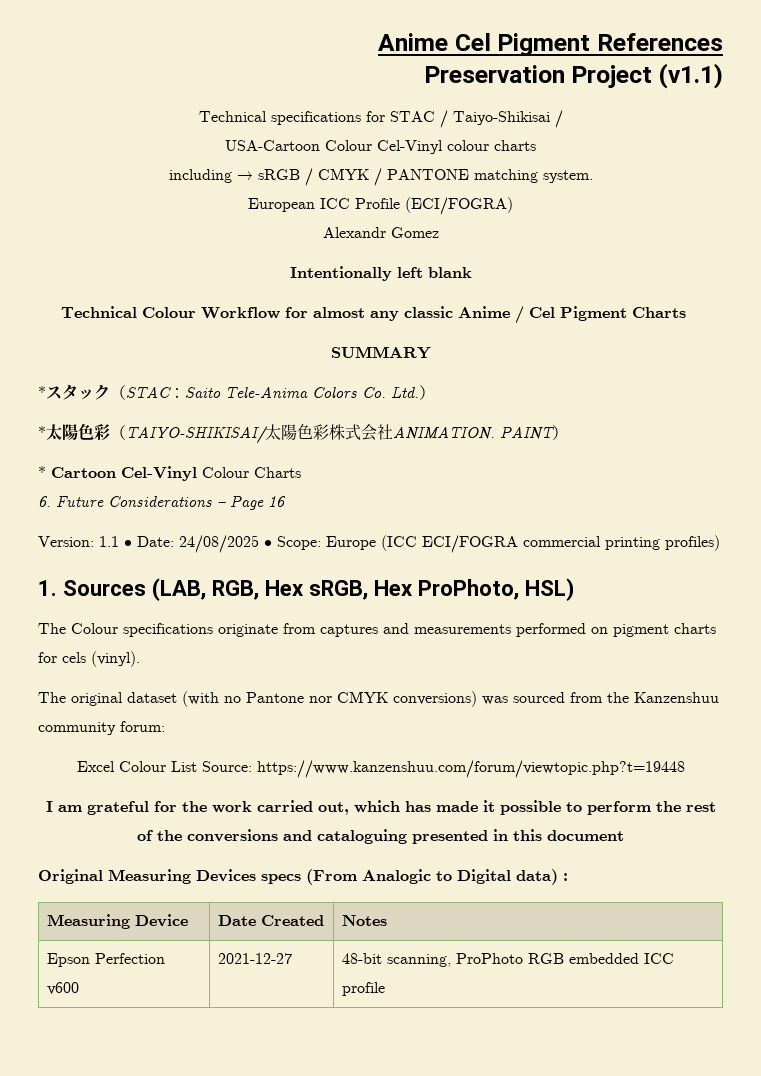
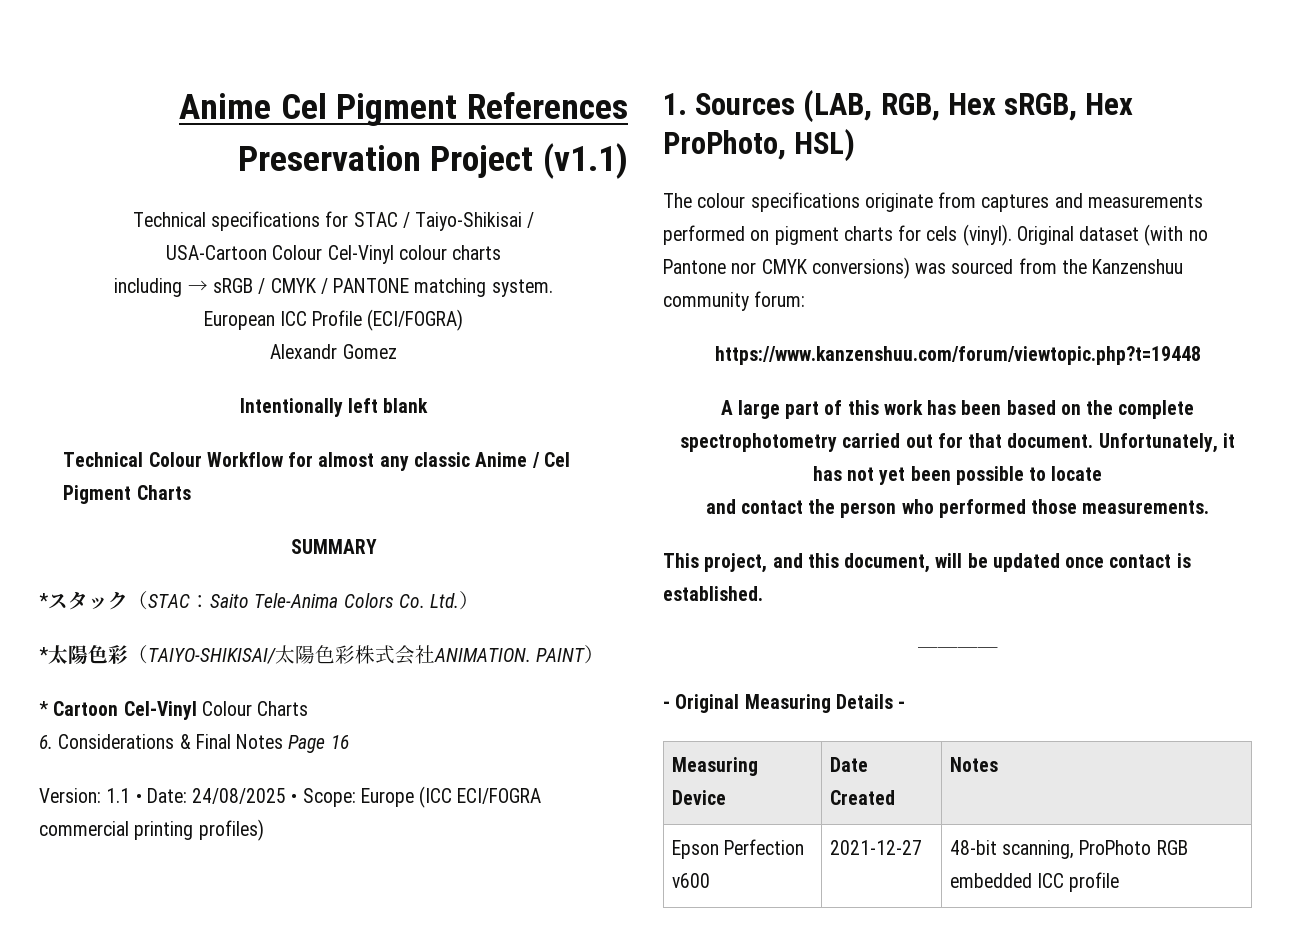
[56,496,226,507] Future Considerations – -> [58,734,284,749] Considerations & Final Notes
[71,623,118,634] Colour -> [697,193,746,208] colour
[38,692,123,706] // The original -> [1016,226,1074,245] Original
[76,760,685,778] [45,800,716,815] [137,829,624,844] [38,869,568,885] Excel Colour List Source: https://www.kanzenshuu.com/forum/viewtopic.php?t=19448 // I am grateful for the work carried out, which has made it possible to perform the rest of the conversions and cataloguing presented in this document // Original Measuring Devices specs (From Analogic to Digital data) : -> [714,346,1201,365] [720,400,1195,419] [680,433,1235,453] [812,466,1103,485] [705,499,1210,518] [663,553,1191,573] [663,586,763,601] [917,647,998,655] [663,694,906,713] https://www.kanzenshuu.com/forum/viewtopic.php?t=19448 // A large part of this work has been based on the complete spectrophotometry carried out for that document. Unfortunately, it has not yet been possible to locate // and contact the person who performed those measurements. // This project, and this document, will be updated once contact is established. // ──── // - Original Measuring Details -

